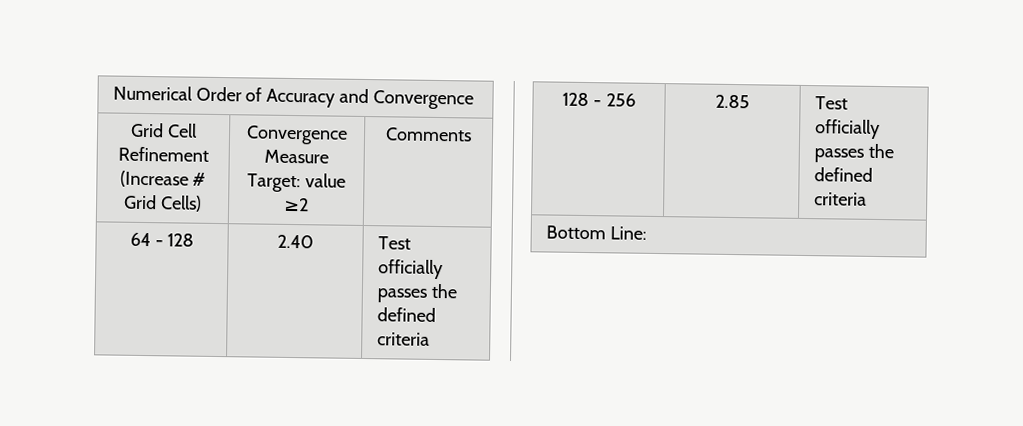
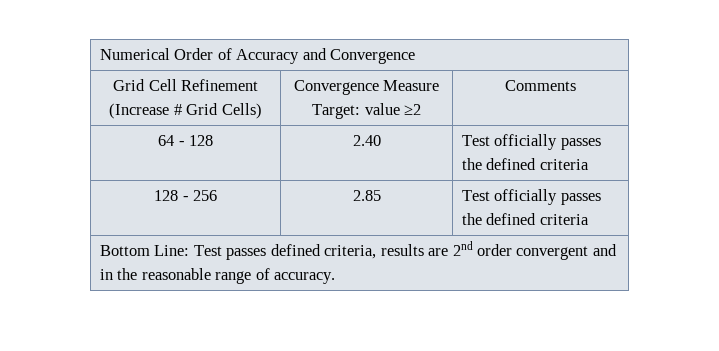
(647, 233) none -> [193,241,617,260] [99,268,336,284] Test passes defined criteria, results are 2nd order convergent and in the reasonable range of accuracy.

